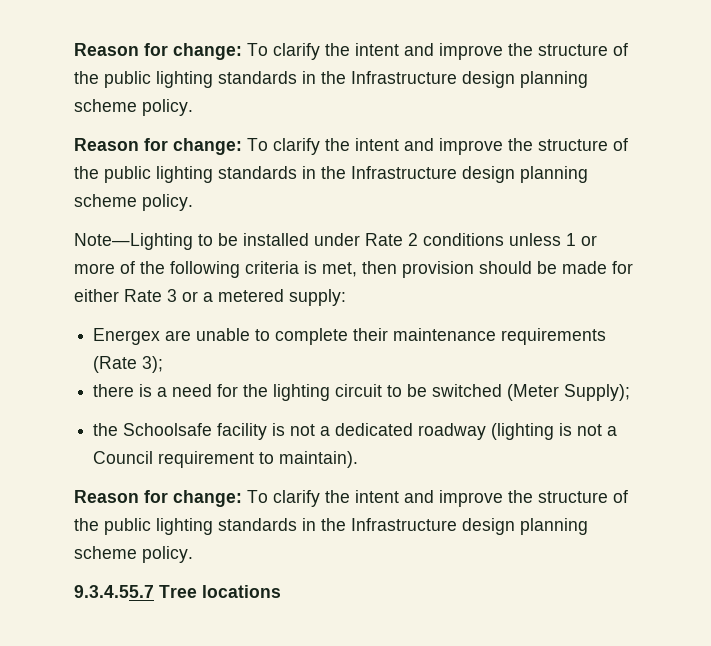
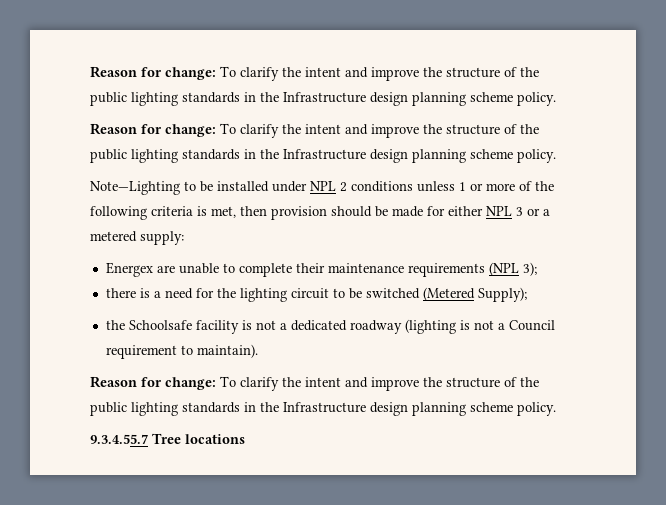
[365,233,403,246] Rate -> [310,181,336,191] NPL
[124,289,162,302] Rate -> [486,206,512,216] NPL
[93,356,138,373] (Rate -> [488,262,519,276] (NPL
[507,384,560,401] (Meter -> [422,287,475,301] (Metered

